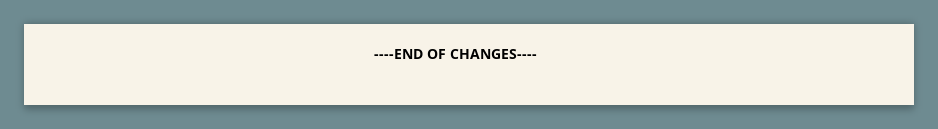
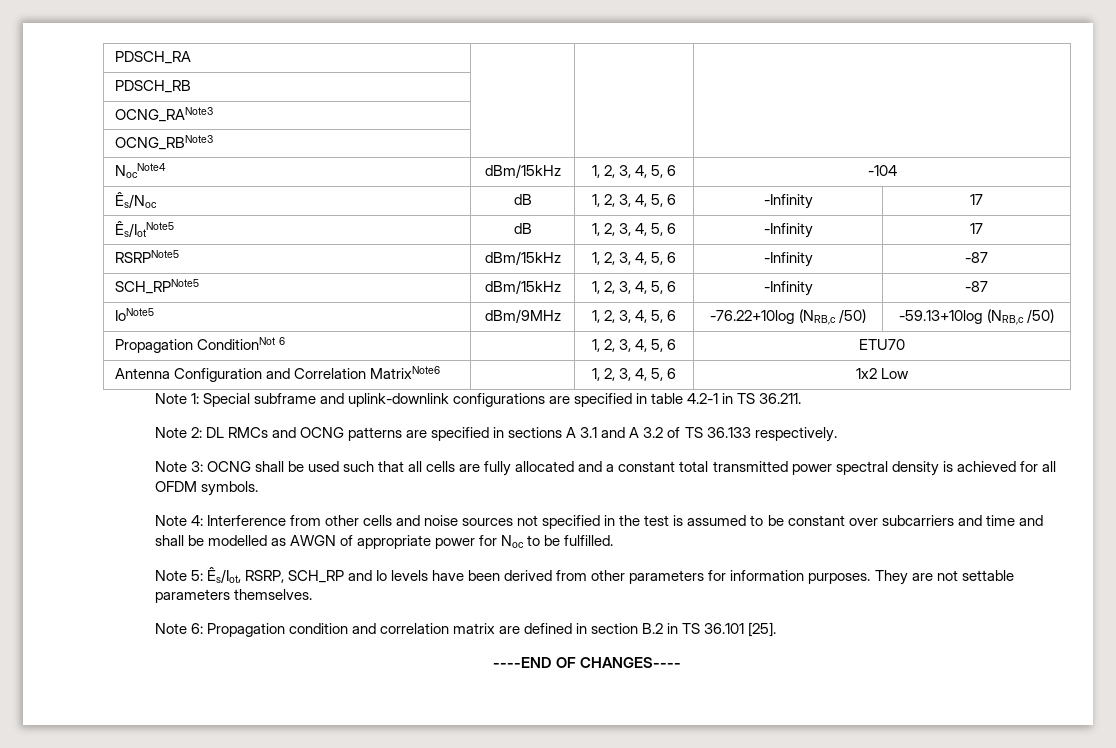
(373, 54) none -> [114,51,191,64] [114,80,191,93] [114,107,213,122] [114,135,213,150] [114,163,166,178] [484,164,561,178] [591,165,677,178] [867,165,897,176] [114,192,157,208] [513,194,532,205] [591,194,677,207] [763,194,813,209] [970,194,983,205] [114,221,174,237] [513,223,532,234] [591,223,677,236] [763,223,813,238] [970,223,983,234] [114,250,179,263] [484,251,561,265] [591,252,677,265] [763,252,813,267] [965,252,988,263] [114,279,199,294] [484,280,561,294] [591,281,677,294] [763,281,813,296] [965,281,988,292] [114,308,154,321] [484,309,561,323] [591,310,677,323] [710,309,866,325] [899,309,1054,325] [114,337,285,353] [591,339,677,352] [859,339,905,350] [114,366,440,382] [591,368,677,381] [855,368,910,379] [154,393,802,407] [154,427,837,442] [154,461,1056,476] [154,481,258,496] [154,515,1043,529] [154,535,614,549] [154,567,1014,585] [154,589,312,603] [154,622,777,637] PDSCH_RA | | | // PDSCH_RB | | | // OCNG_RANote3 | | | // OCNG_RBNote3 | | | // NocNote4 | dBm/15kHz | 1, 2, 3, 4, 5, 6 | -104 // Ês/Noc | dB | 1, 2, 3, 4, 5, 6 | -Infinity | 17 // Ês/IotNote5 | dB | 1, 2, 3, 4, 5, 6 | -Infinity | 17 // RSRPNote5 | dBm/15kHz | 1, 2, 3, 4, 5, 6 | -Infinity | -87 // SCH_RPNote5 | dBm/15kHz | 1, 2, 3, 4, 5, 6 | -Infinity | -87 // IoNote5 | dBm/9MHz | 1, 2, 3, 4, 5, 6 | -76.22+10log (NRB,c /50) | -59.13+10log (NRB,c /50) // Propagation ConditionNot 6 | | 1, 2, 3, 4, 5, 6 | ETU70 // Antenna Configuration and Correlation MatrixNote6 | | 1, 2, 3, 4, 5, 6 | 1x2 Low // Note 1: Special subframe and uplink-downlink configurations are specified in table 4.2-1 in TS 36.211. // Note 2: DL RMCs and OCNG patterns are specified in sections A 3.1 and A 3.2 of TS 36.133 respectively. // Note 3: OCNG shall be used such that all cells are fully allocated and a constant total transmitted power spectral density is achieved for all OFDM symbols. // Note 4: Interference from other cells and noise sources not specified in the test is assumed to be constant over subcarriers and time and shall be modelled as AWGN of appropriate power for Noc to be fulfilled. // Note 5: Ês/Iot, RSRP, SCH_RP and Io levels have been derived from other parameters for information purposes. They are not settable parameters themselves. // Note 6: Propagation condition and correlation matrix are defined in section B.2 in TS 36.101 [25]. //

